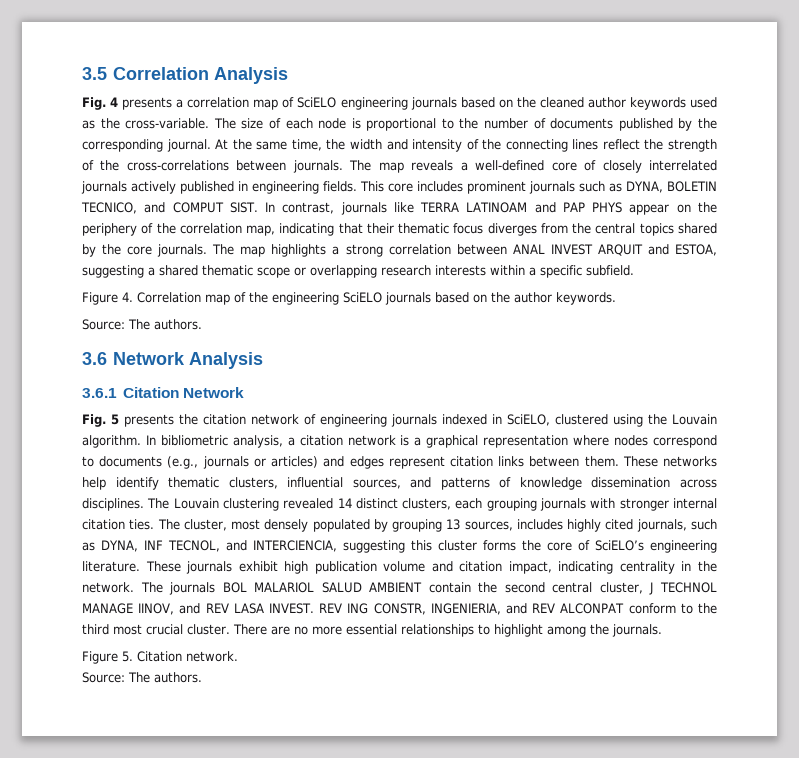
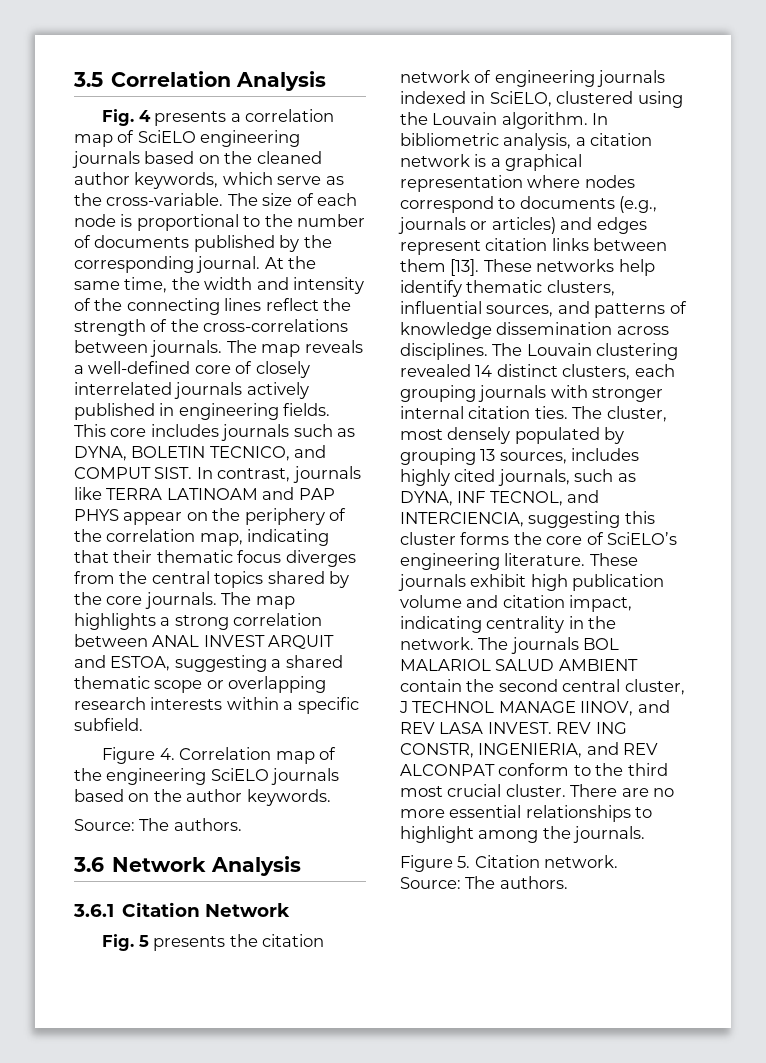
[629,97,717,110] keywords used -> [134,172,322,189] keywords, which serve
[467,181,526,194] prominent -> (219, 430) none
[584,456,619,467] them. -> [400,259,480,276] them [13].

